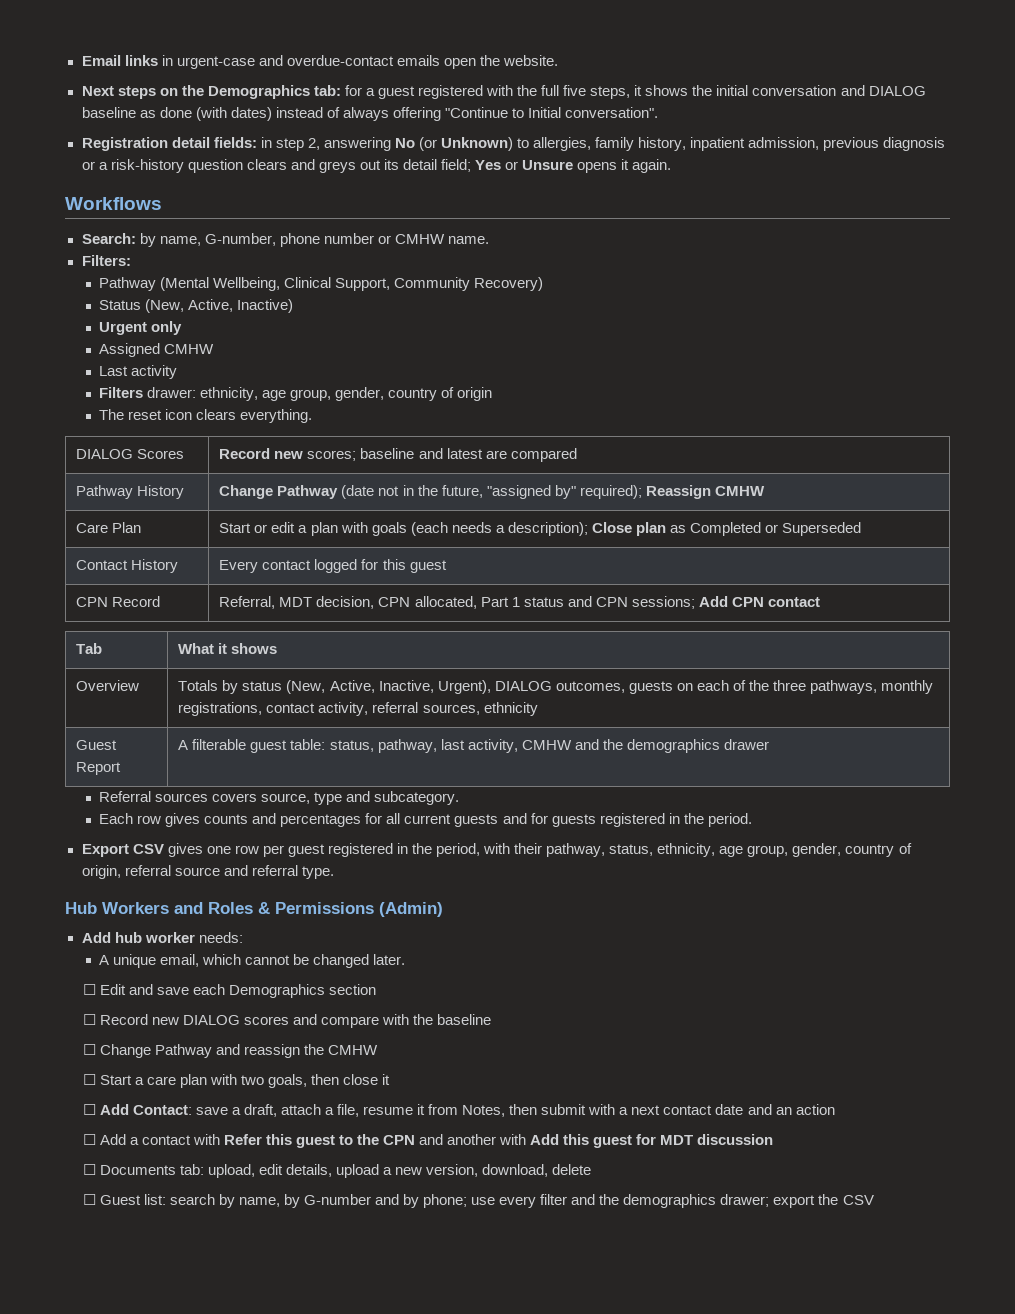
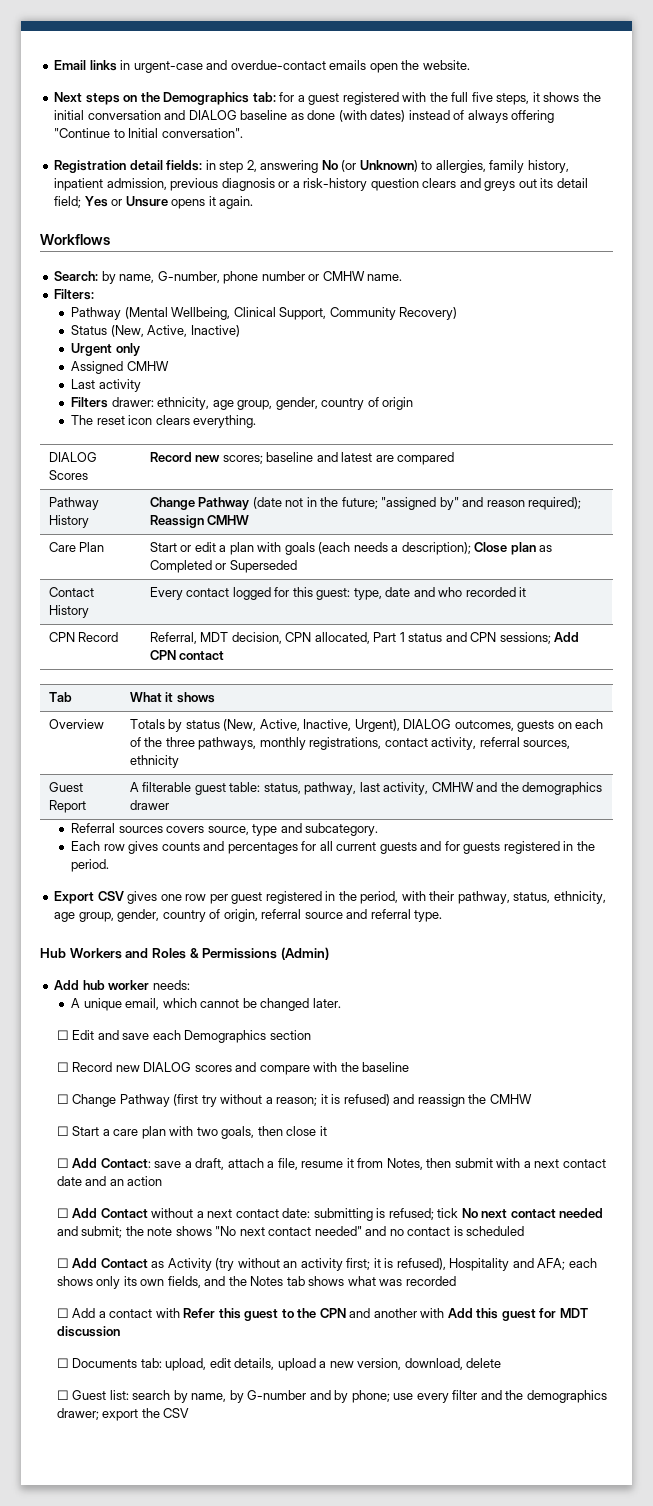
[441,485,483,498] future, -> [341,497,378,509] future;
(576, 492) none -> [462,497,525,507] and reason
[409,560,447,573] guest -> [316,587,527,600] guest: type, date and who recorded it
(212, 1051) none -> [173,1094,390,1107] (first try without a reason; it is refused)
(835, 1109) none -> [56,1208,604,1221] [56,1226,525,1238] [56,1258,597,1271] [56,1276,456,1289] // ☐ Add Contact without a next contact date: submitting is refused; tick No next contact needed and submit; the note shows "No next contact needed" and no contact is scheduled // ☐ Add Contact as Activity (try without an activity first; it is refused), Hospitality and AFA; each shows only its own fields, and the Notes tab shows what was recorded

